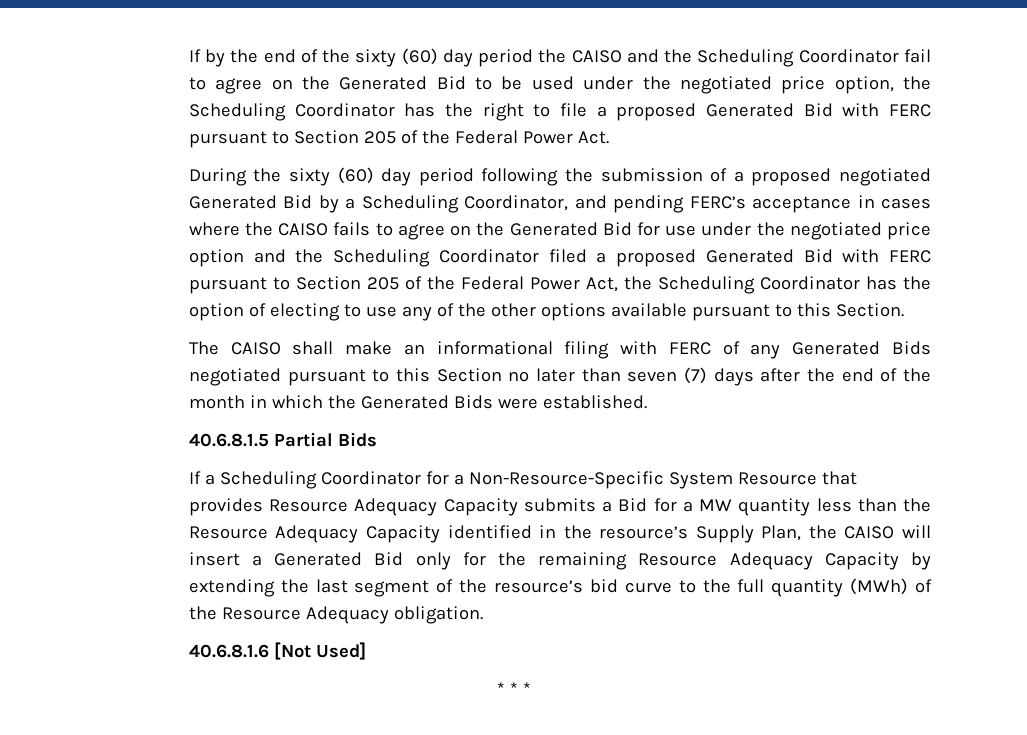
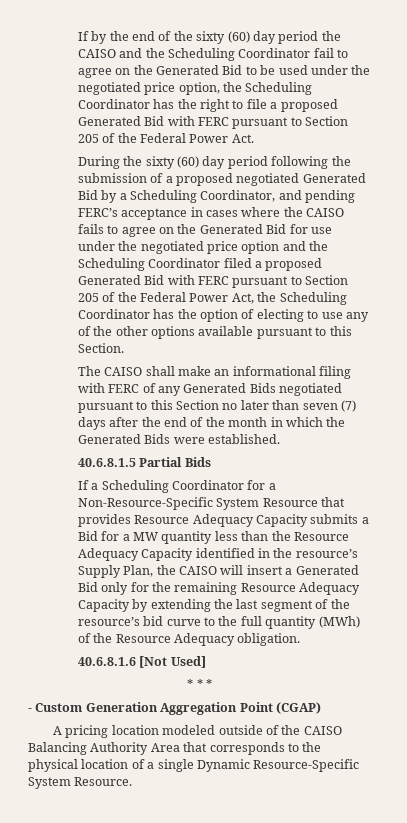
(531, 688) none -> [28,702,321,715] [53,725,342,738] [28,742,322,755] [28,759,360,772] [28,777,133,789] // - Custom Generation Aggregation Point (CGAP) // A pricing location modeled outside of the CAISO Balancing Authority Area that corresponds to the physical location of a single Dynamic Resource-Specific System Resource.

